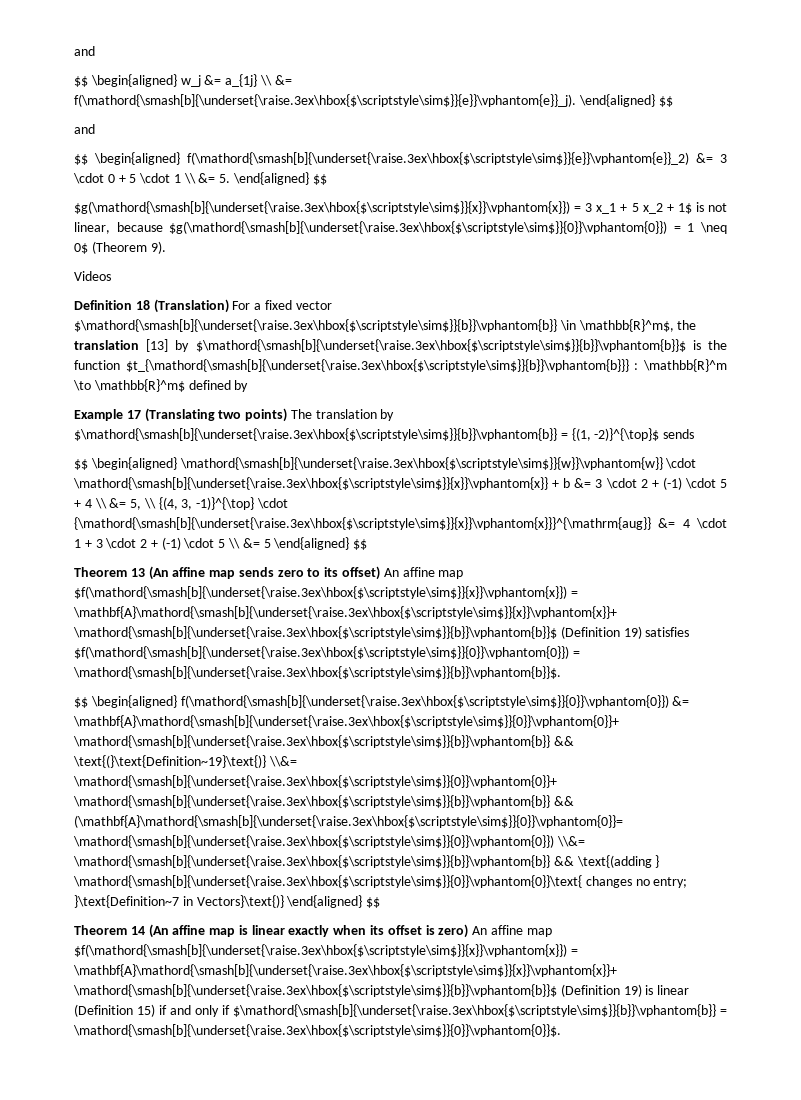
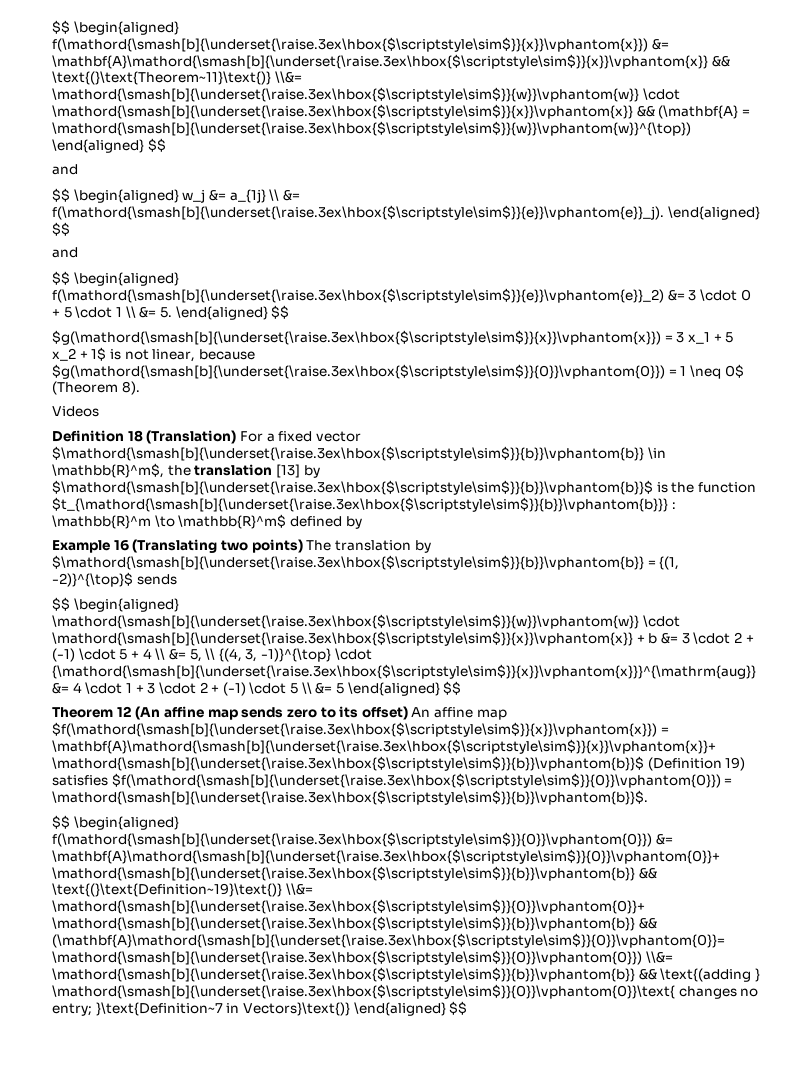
(74, 51) none -> [52,20,179,35] [52,37,669,52] [52,54,730,69] [52,71,302,85] [52,87,680,102] [52,104,750,119] [52,121,691,136] [52,138,166,153] $$ \begin{aligned} f(\mathord{\smash[b]{\underset{\raise.3ex\hbox{$\scriptstyle\sim$}}{x}}\vphantom{x}}) &= \mathbf{A}\mathord{\smash[b]{\underset{\raise.3ex\hbox{$\scriptstyle\sim$}}{x}}\vphantom{x}} && \text{(}\text{Theorem~11}\text{)} \\&= \mathord{\smash[b]{\underset{\raise.3ex\hbox{$\scriptstyle\sim$}}{w}}\vphantom{w}} \cdot \mathord{\smash[b]{\underset{\raise.3ex\hbox{$\scriptstyle\sim$}}{x}}\vphantom{x}} && (\mathbf{A} = \mathord{\smash[b]{\underset{\raise.3ex\hbox{$\scriptstyle\sim$}}{w}}\vphantom{w}}^{\top}) \end{aligned} $$ //
[150,241,166,254] 9). -> [121,381,140,395] 8).
[126,410,141,419] 17 -> [113,540,129,551] 16
[130,568,145,577] 13 -> [116,706,132,717] 12
[74,924,552,938] [74,944,578,957] [73,964,617,977] [73,984,690,997] [74,1004,727,1017] [73,1024,561,1037] // Theorem 14 (An affine map is linear exactly when its offset is zero) An affine map $f(\mathord{\smash[b]{\underset{\raise.3ex\hbox{$\scriptstyle\sim$}}{x}}\vphantom{x}}) = \mathbf{A}\mathord{\smash[b]{\underset{\raise.3ex\hbox{$\scriptstyle\sim$}}{x}}\vphantom{x}}+ \mathord{\smash[b]{\underset{\raise.3ex\hbox{$\scriptstyle\sim$}}{b}}\vphantom{b}}$ (Definition 19) is linear (Definition 15) if and only if $\mathord{\smash[b]{\underset{\raise.3ex\hbox{$\scriptstyle\sim$}}{b}}\vphantom{b}} = \mathord{\smash[b]{\underset{\raise.3ex\hbox{$\scriptstyle\sim$}}{0}}\vphantom{0}}$. -> (468, 1008) none

